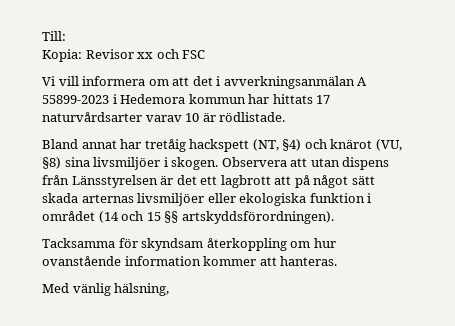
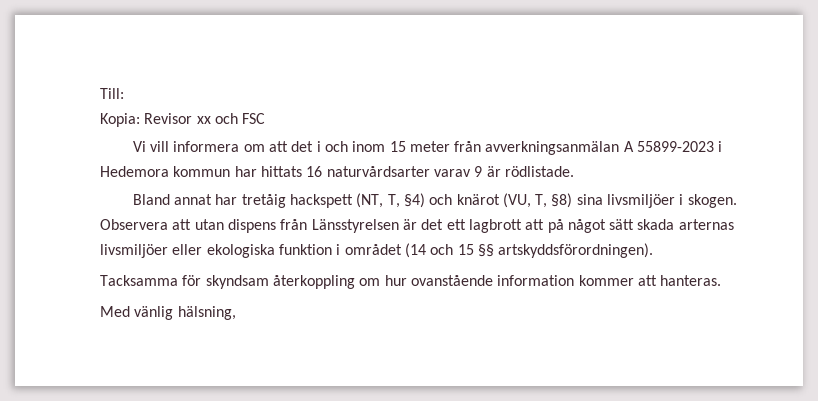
(221, 81) none -> [324,141,482,152] och inom 15 meter från
[316,95,331,104] 17 -> [306,166,323,177] 16
[185,113,200,122] 10 -> [474,166,483,177] 9
(279, 145) none -> [387,194,400,208] T,
(402, 145) none -> [535,194,548,208] T,

